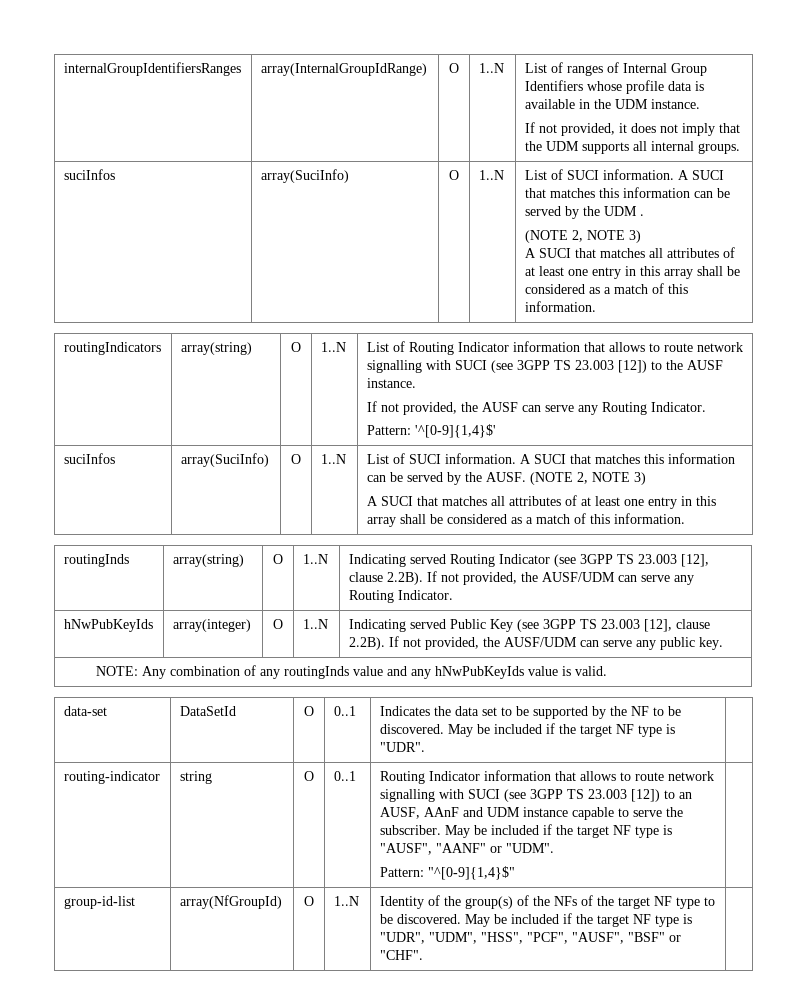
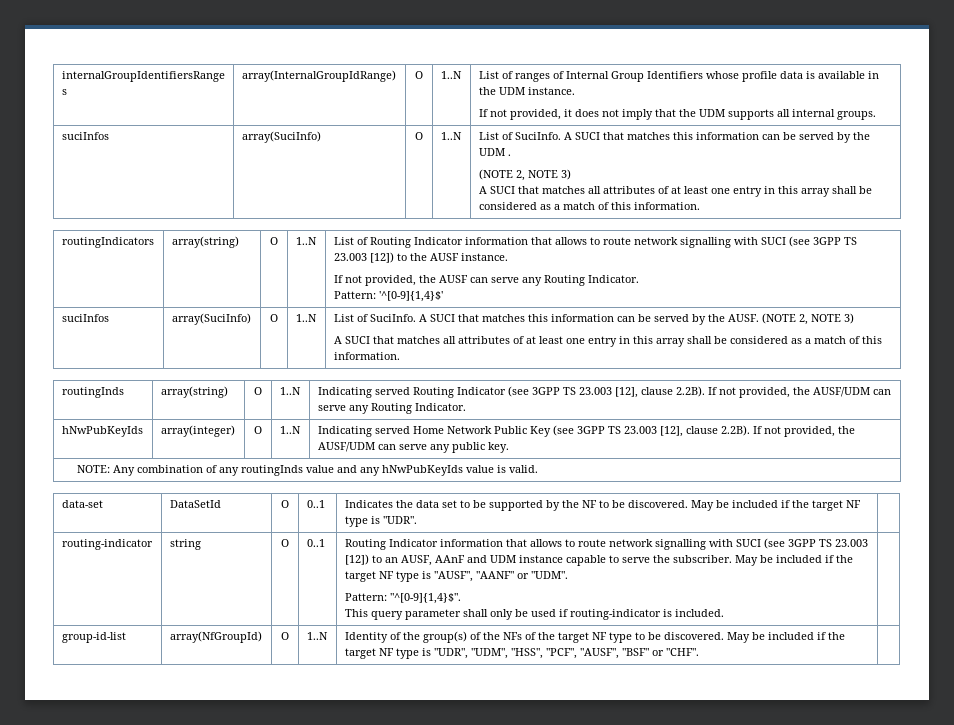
[566,169,674,180] SUCI information. -> [514,132,561,140] SuciInfo.
[408,453,516,464] SUCI information. -> [369,314,416,322] SuciInfo.
(446, 624) none -> [412,426,492,434] Home Network
[427,866,515,880] "^[0-9]{1,4}$" -> [389,593,461,604] [344,609,724,620] "^[0-9]{1,4}$". // This query parameter shall only be used if routing-indicator is included.

